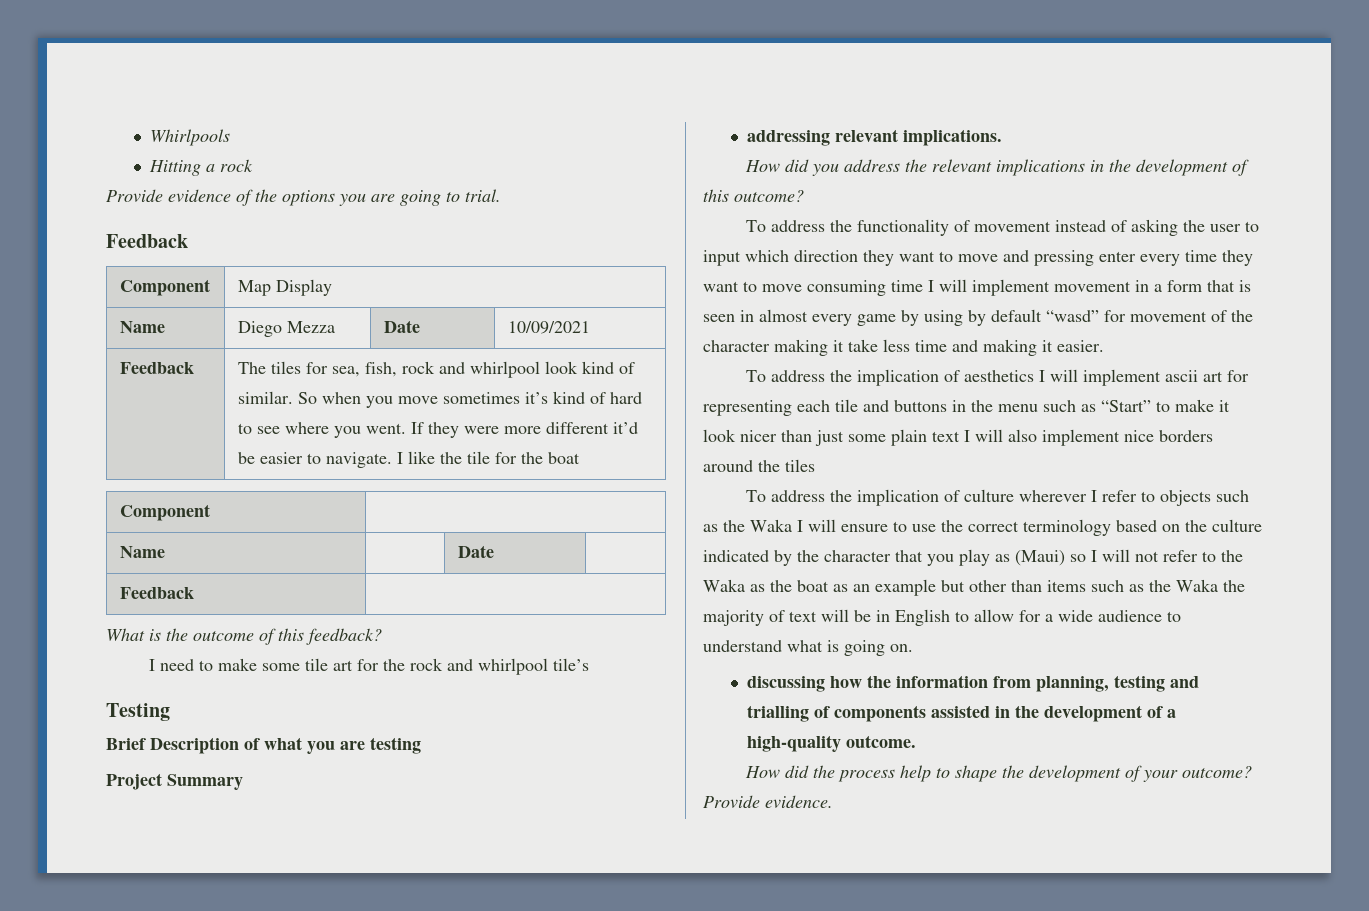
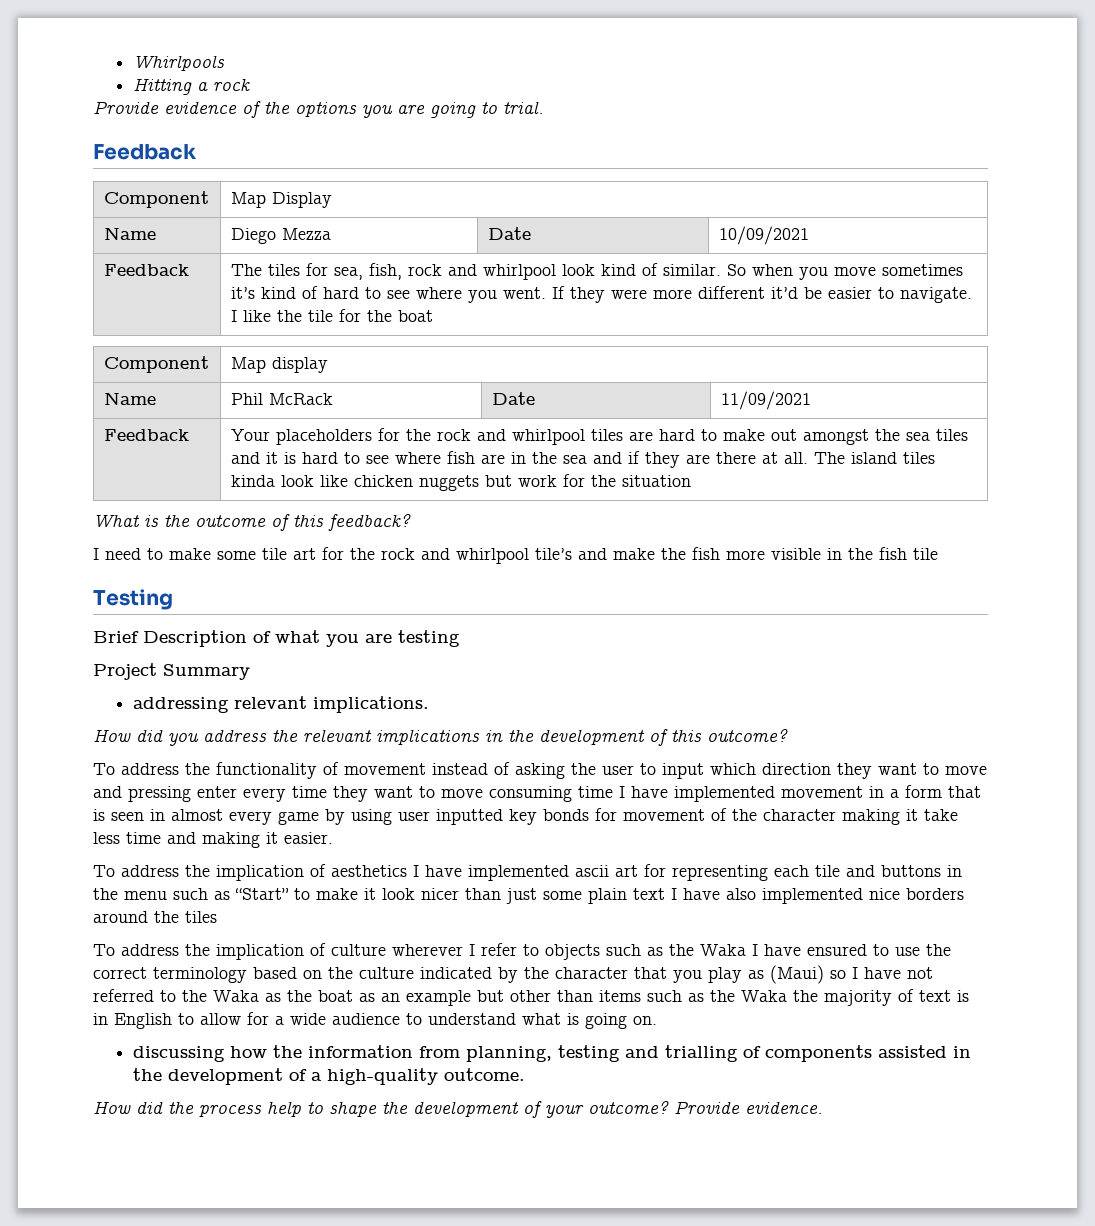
[119,546,165,558] [457,545,494,558] [119,587,194,599] // Name | | Date | // Feedback | -> [230,357,328,373] [103,392,156,405] [230,393,333,405] [491,392,535,405] [720,391,811,410] [103,429,189,441] [230,428,968,445] [230,451,935,468] [230,474,691,491] Map display // Name | Phil McRack | Date | 11/09/2021 // Feedback | Your placeholders for the rock and whirlpool tiles are hard to make out amongst the sea tiles and it is hard to see where fish are in the sea and if they are there at all. The island tiles kinda look like chicken nuggets but work for the situation
(590, 664) none -> [578,547,938,560] and make the fish more visible in the fish tile
[939,279,1050,296] will implement -> [631,786,775,802] have implemented
[968,309,1099,326] by default “wasd” -> [398,809,589,825] user inputted key bonds
[1050,369,1162,386] will implement -> [425,865,569,881] have implemented
[975,429,1120,446] will also implement -> [683,888,863,904] have also implemented
[808,519,888,532] will ensure -> [764,944,867,956] have ensured
[1102,549,1198,562] will not refer -> [864,967,933,979] [93,989,154,1002] have not referred
[821,609,871,622] will be -> [957,990,969,1002] is

